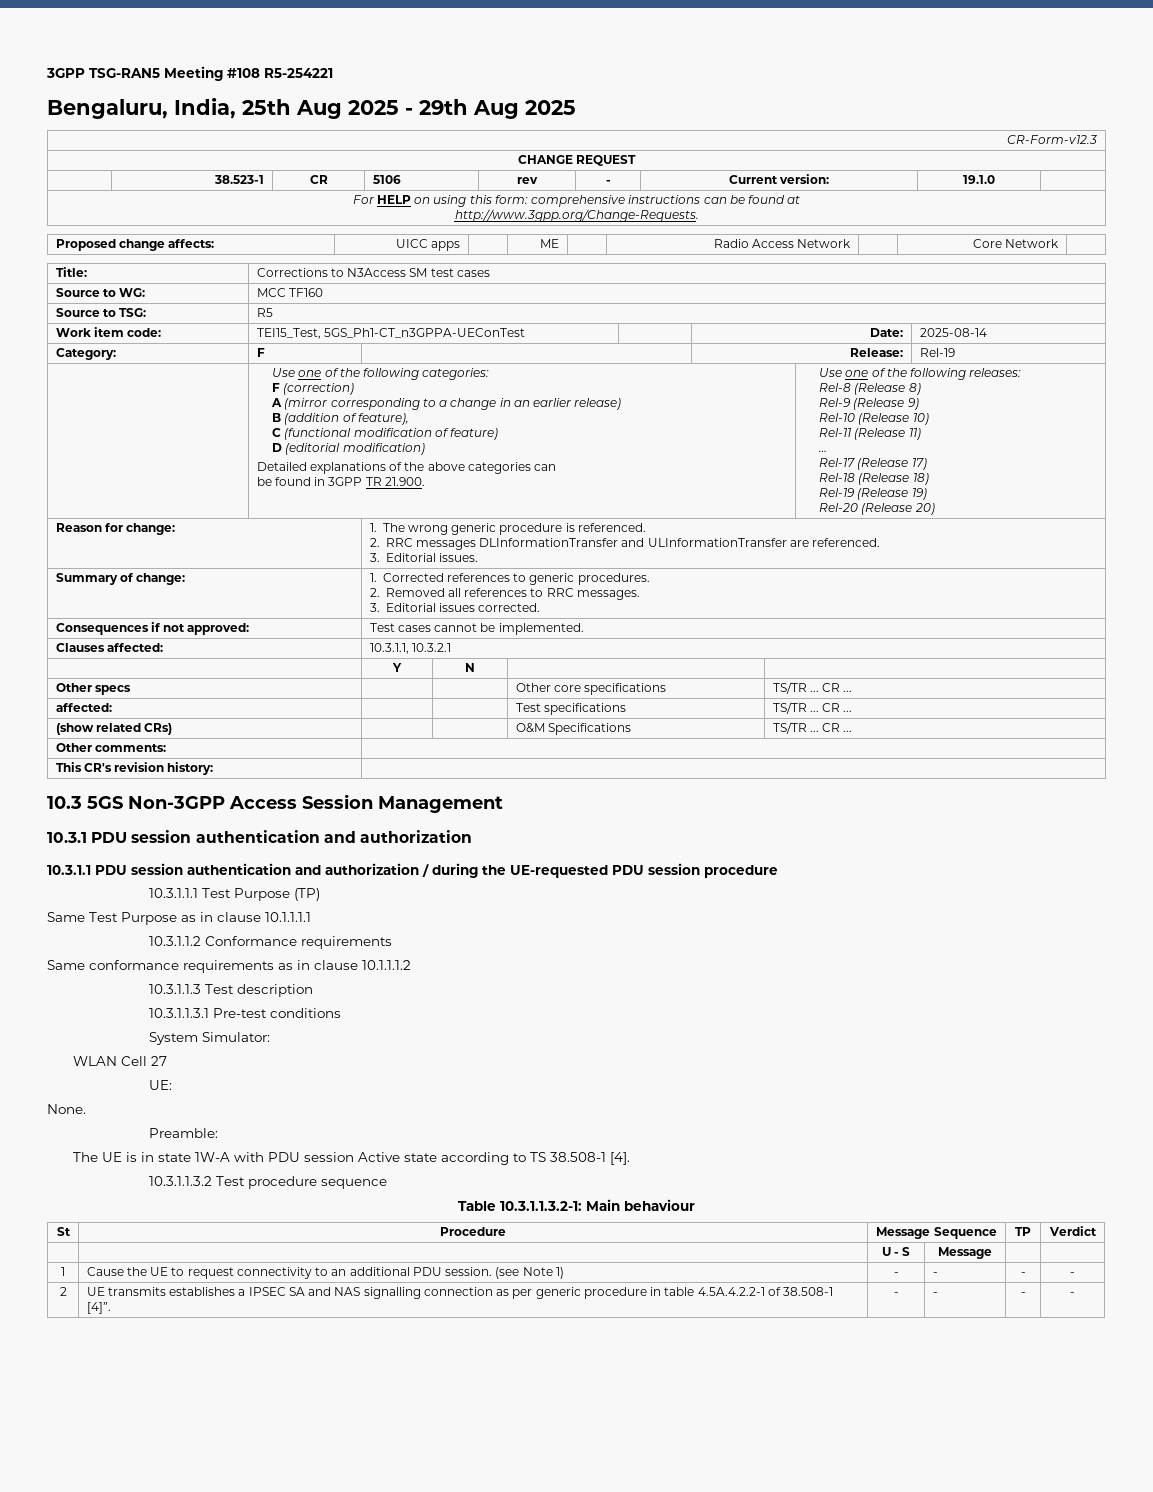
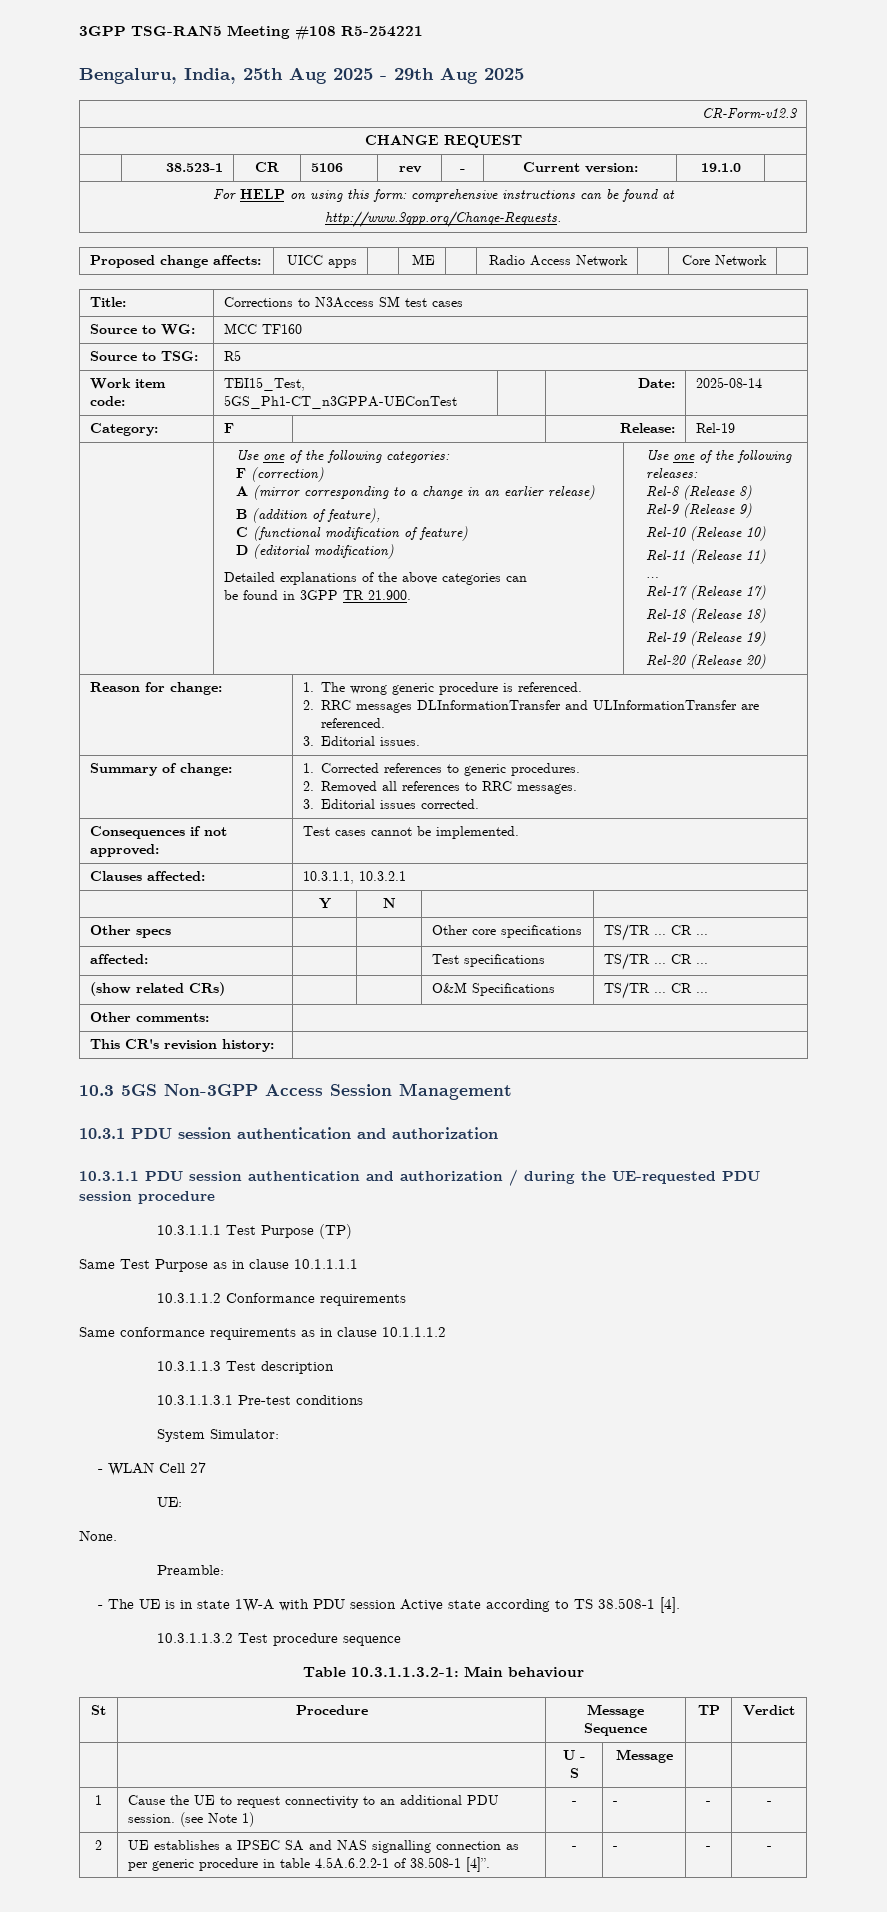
(271, 1037) none -> [98,1469,104,1473] -
(219, 1133) none -> [98,1605,104,1609] -
[107,1287,166,1296] transmits -> (150, 1845) none
[697,1287,765,1296] 4.5A.4.2.2-1 -> [315,1857,390,1869] 4.5A.6.2.2-1

